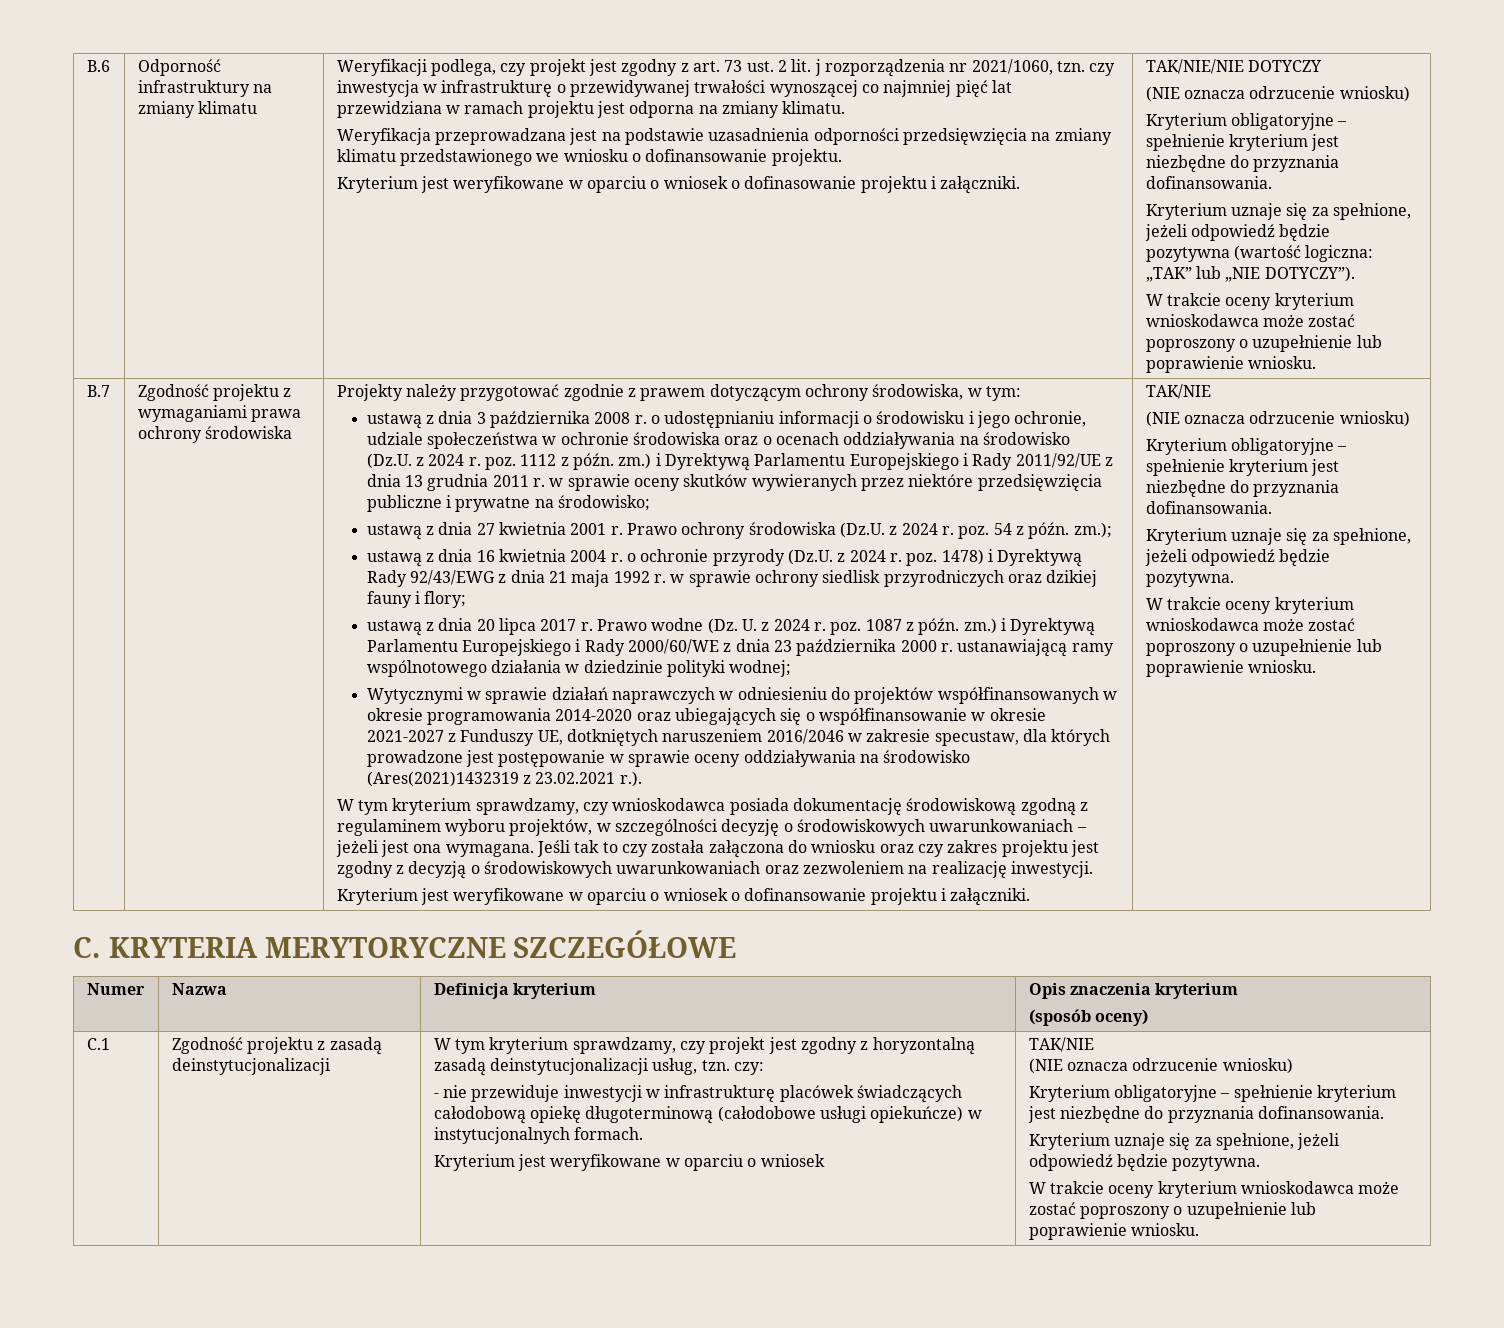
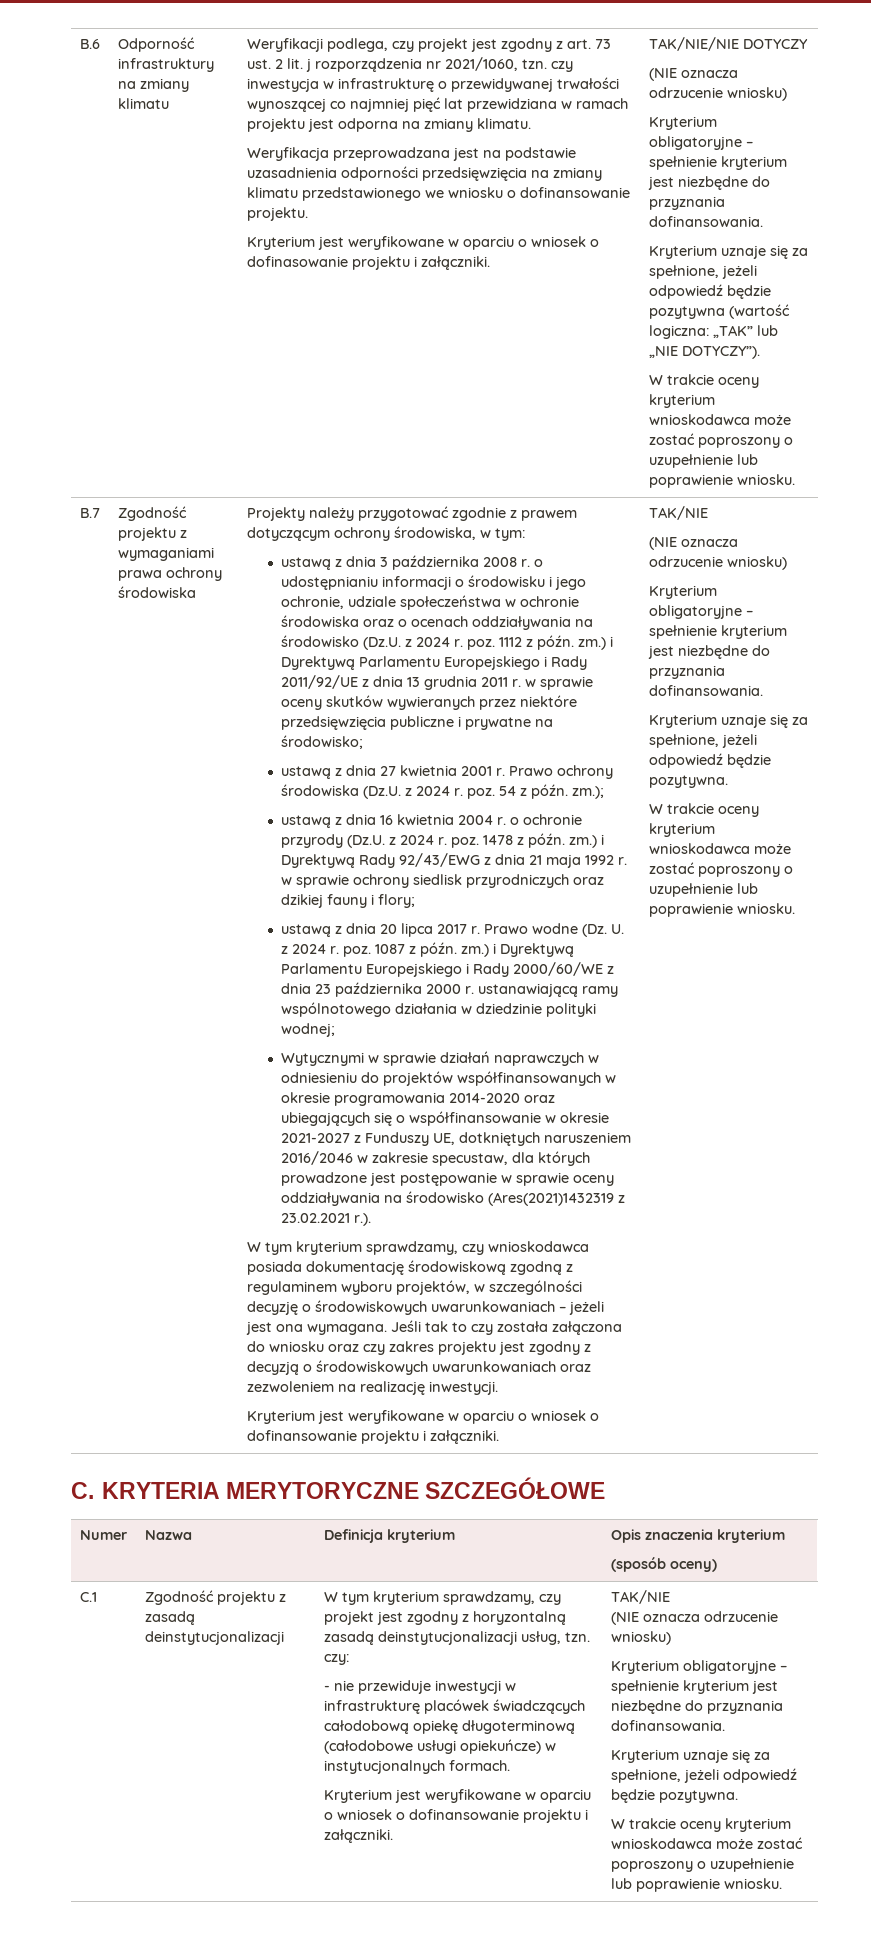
[941,549,984,565] 1478) -> [482,833,597,848] 1478 z późn. zm.)
(825, 1160) none -> [395,1809,588,1823] [323,1829,393,1843] o dofinansowanie projektu i załączniki.

